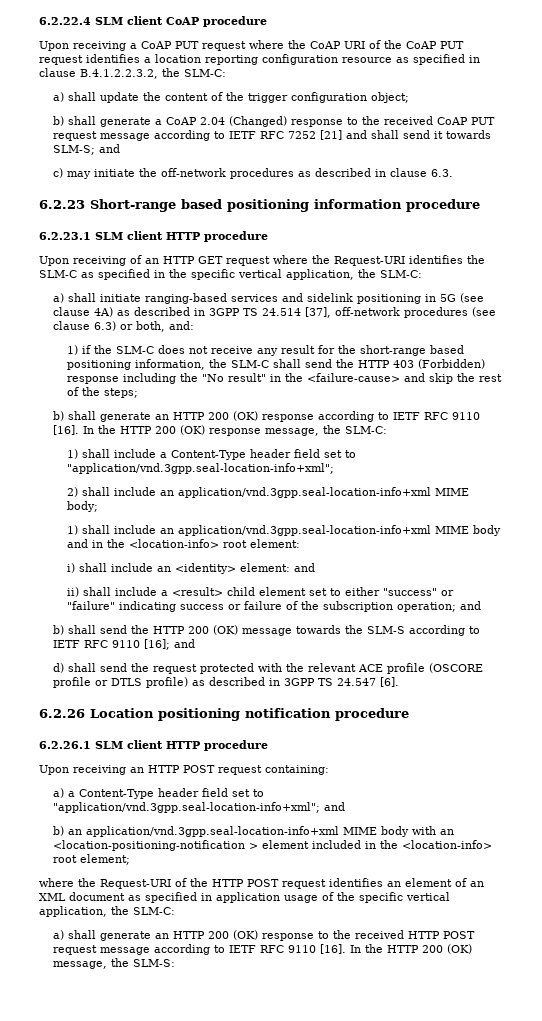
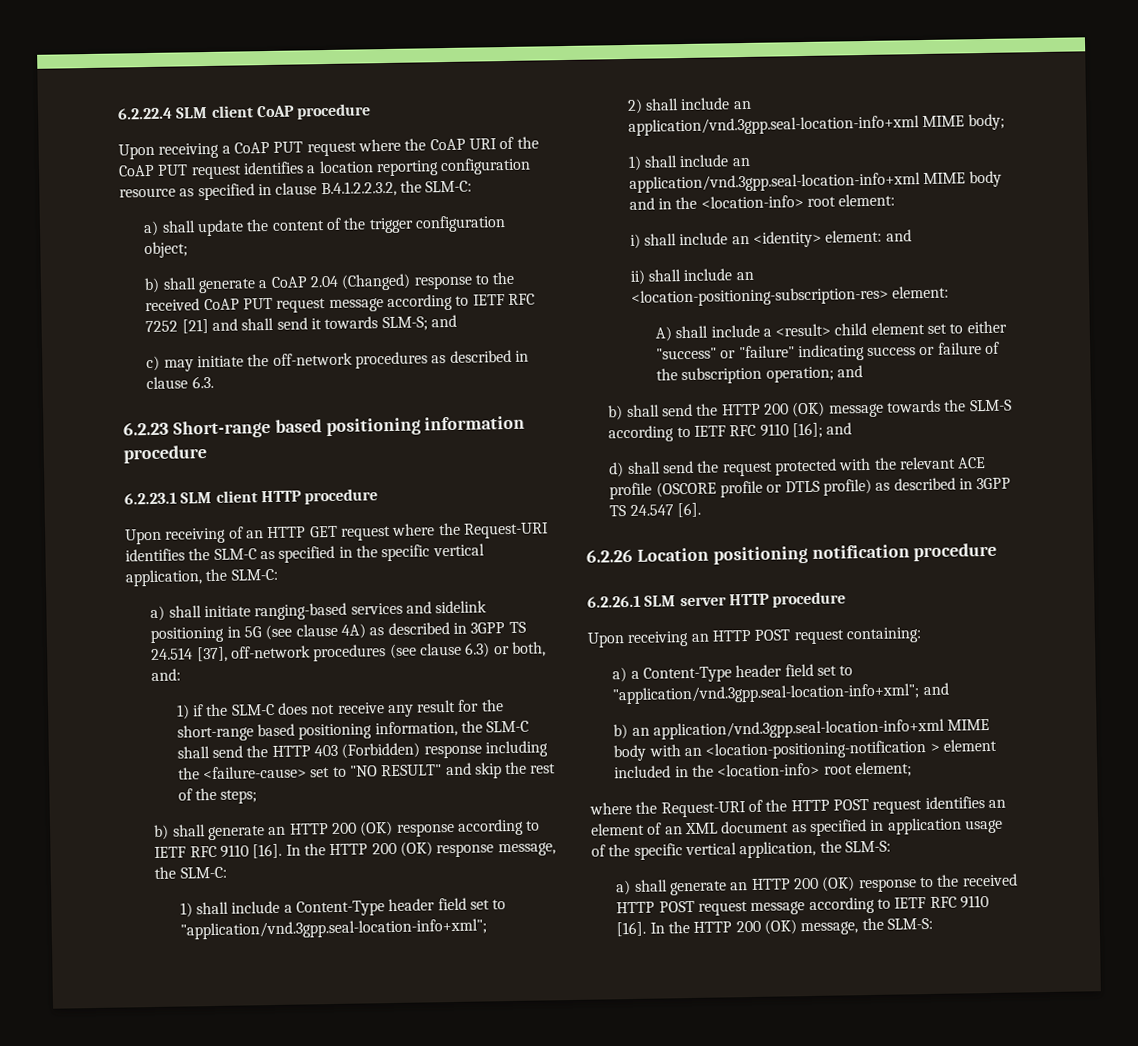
[201,373,400,382] "No result" in the <failure-cause> -> [202,764,443,780] <failure-cause> set to "NO RESULT"
(157, 591) none -> [735,271,754,281] [630,285,949,307] [654,324,760,342] an <location-positioning-subscription-res> element: // A) shall include
[127,740,163,749] client -> [679,596,727,607] server
[133,907,175,915] SLM-C: -> [844,840,891,853] SLM-S:

